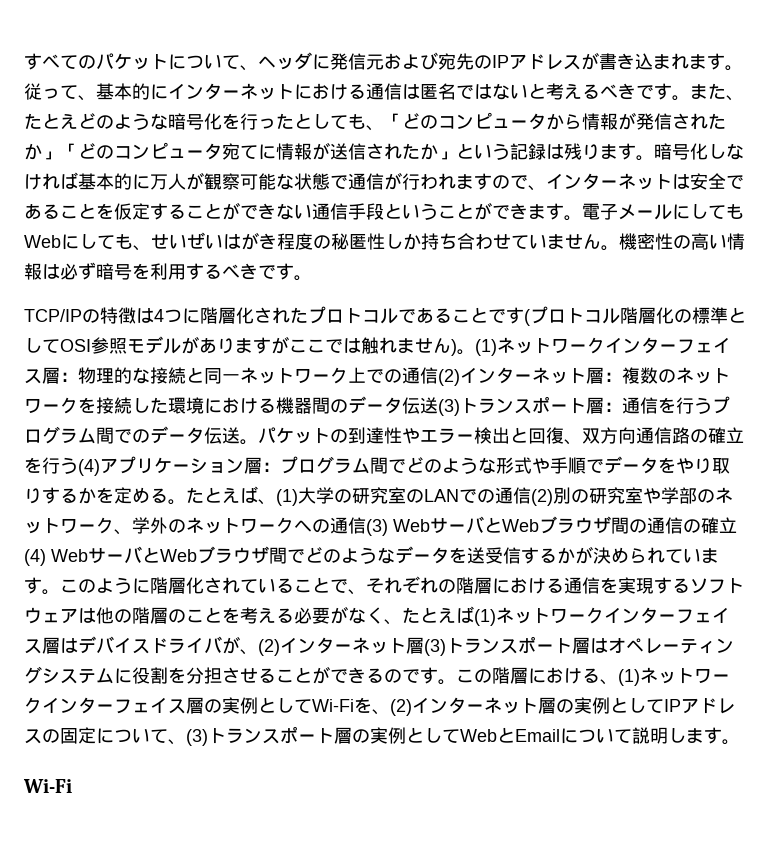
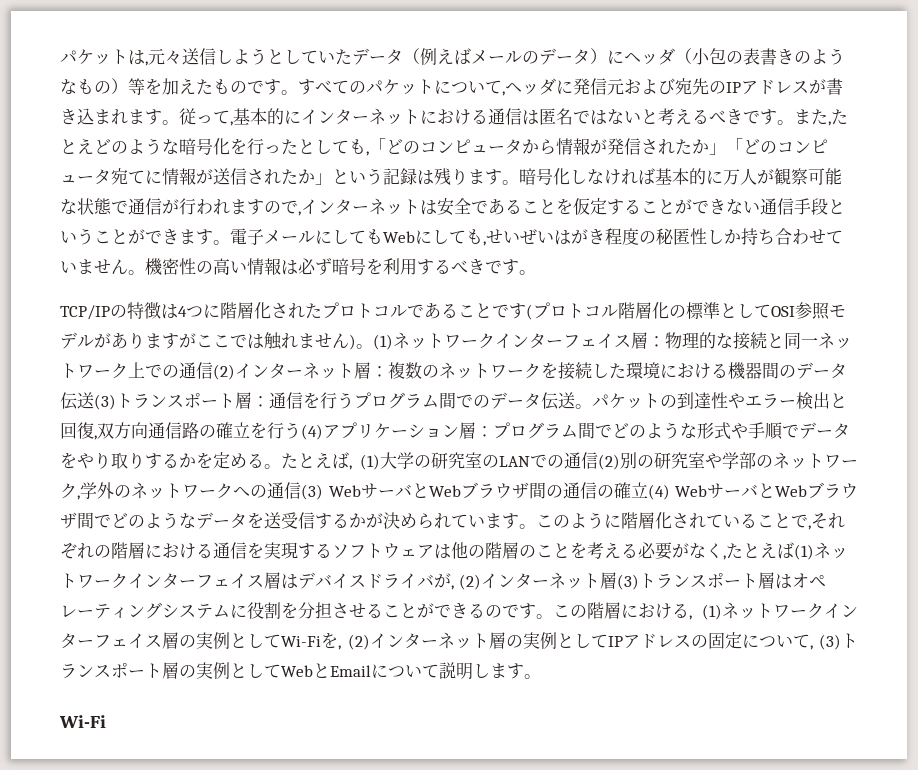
(24, 61) none -> [60,48,845,66] [60,78,298,95] パケットは,元々送信しようとしていたデータ（例えばメールのデータ）にヘッダ（小包の表書きのようなもの）等を加えたものです。
[240,65,258,71] 、 -> [502,91,505,96] ,
[78,95,96,101] 、 -> [230,121,233,126] ,
[726,95,744,101] 、 -> [828,121,831,126] ,
[366,125,384,131] 、 -> [366,151,369,156] ,
[528,185,546,191] 、 -> [298,211,301,216] ,
[133,245,151,251] 、 -> [483,241,486,246] ,
[564,439,582,445] 、 -> [94,435,97,440] ,
[258,499,276,505] 、 -> [349,465,352,470] ,
[114,529,132,535] 、 -> [77,495,80,500] ,
[348,589,366,595] 、 -> [808,525,811,530] ,
[384,619,402,625] 、 -> [723,555,726,560] ,
[240,649,258,655] 、 -> [451,585,454,590] ,
[600,679,618,685] 、 -> [689,615,692,620] ,
[372,709,390,715] 、 -> [338,645,341,650] ,
[168,739,186,745] 、 -> [809,645,813,650] ,

